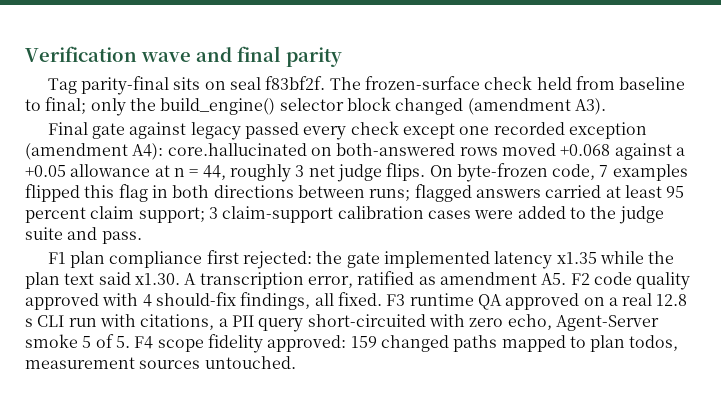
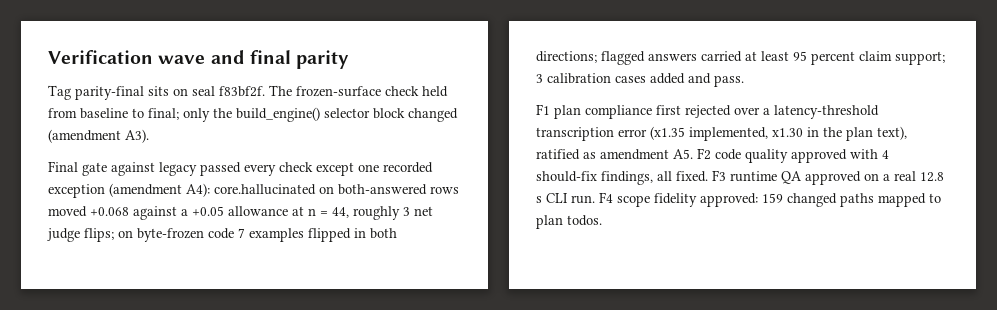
[386,163,688,182] [25,184,411,202] flips. On byte-frozen code, 7 examples flipped this flag in both directions between runs; -> [84,228,397,242] [536,51,597,63] flips; on byte-frozen code 7 examples flipped in both directions;
[222,206,334,223] claim-support -> (543, 78) none
[474,206,664,224] [25,227,63,240] were added to the judge suite -> [650,73,685,84] added
[242,251,675,269] [25,272,353,289] rejected: the gate implemented latency x1.35 while the plan text said x1.30. A transcription error, -> [685,105,879,119] [536,126,907,141] rejected over a latency-threshold transcription error (x1.35 implemented, x1.30 in the plan text),
[68,314,659,332] [25,334,130,348] run with citations, a PII query short-circuited with zero echo, Agent-Server smoke 5 of 5. -> [571,195,595,204] run.
[629,335,679,351] [25,356,296,369] todos, measurement sources untouched. -> [567,215,602,226] todos.

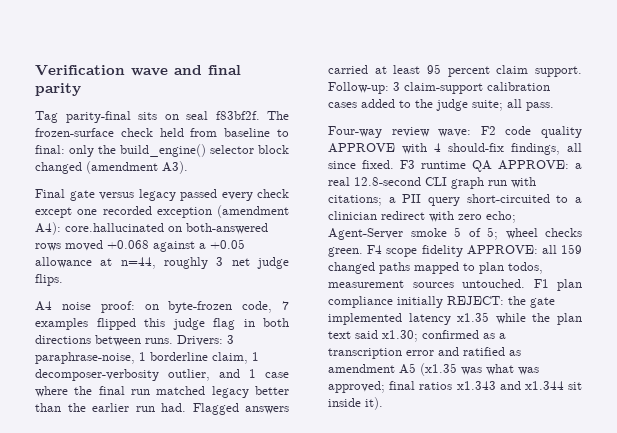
[148,108,179,120] final; -> [35,145,65,154] final:
[111,162,155,176] against -> [99,192,134,200] versus
[308,207,349,218] n = 44, -> [120,257,156,269] n=44,
[84,228,114,242] flips; -> [35,274,63,286] [35,301,135,313] flips. // A4 noise proof:
[208,228,234,239] code -> [242,301,273,313] code,
[354,228,397,239] [536,51,645,65] in both directions; flagged -> [144,318,289,330] [35,335,234,346] [35,352,259,364] [35,369,289,381] [35,386,289,398] [35,403,239,415] this judge flag in both directions between runs. Drivers: 3 paraphrase-noise, 1 borderline claim, 1 decomposer-verbosity outlier, and 1 case where the final run matched legacy better than the earlier run had. Flagged
[895,51,945,65] [536,73,744,87] [536,104,879,119] [536,126,907,141] [536,149,693,160] support; 3 calibration cases added and pass. // F1 plan compliance first rejected over a latency-threshold transcription error (x1.35 implemented, x1.30 in the plan text), ratified as amendment A5. -> [535,66,582,77] [328,82,550,94] [328,99,554,111] [328,126,472,138] support. Follow-up: 3 claim-support calibration cases added to the judge suite; all pass. // Four-way review wave:
[791,149,847,163] approved -> [328,143,395,153] APPROVE
(672, 176) none -> [328,161,356,169] since
[805,171,944,185] [536,193,595,204] approved on a real 12.8 s CLI run. -> [498,160,582,170] [328,177,536,189] [328,194,582,206] [328,211,516,223] [328,227,582,240] [328,247,363,257] APPROVE: a real 12.8-second CLI graph run with citations; a PII query short-circuited to a clinician redirect with zero echo; Agent-Server smoke 5 of 5; wheel checks green.
[700,193,758,207] approved: -> [466,245,557,255] APPROVE: all
[567,215,602,226] todos. -> [508,262,543,274] [328,279,582,291] [328,296,555,308] [328,312,582,325] [328,330,506,342] [328,347,521,359] [328,363,539,376] [328,381,582,393] [328,397,383,410] todos, measurement sources untouched. F1 plan compliance initially REJECT: the gate implemented latency x1.35 while the plan text said x1.30; confirmed as a transcription error and ratified as amendment A5 (x1.35 was what was approved; final ratios x1.343 and x1.344 sit inside it).

